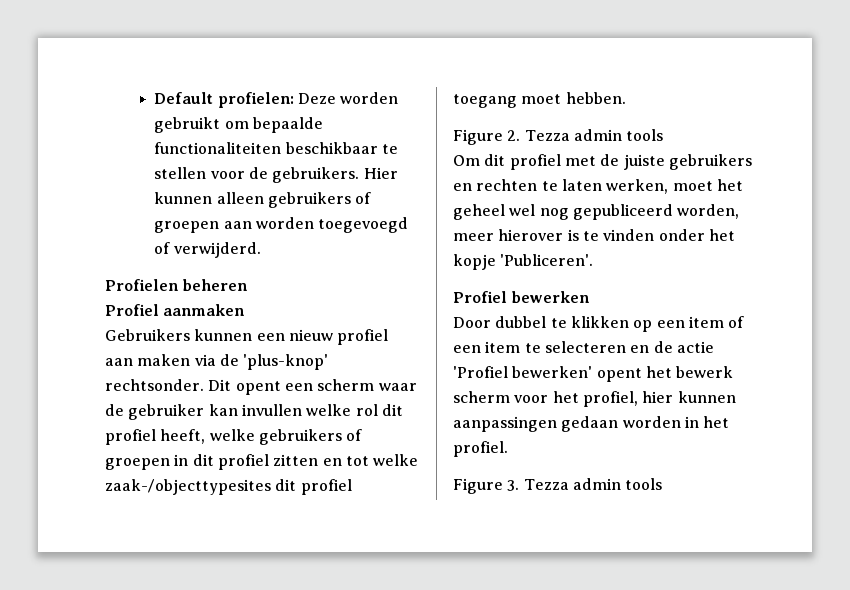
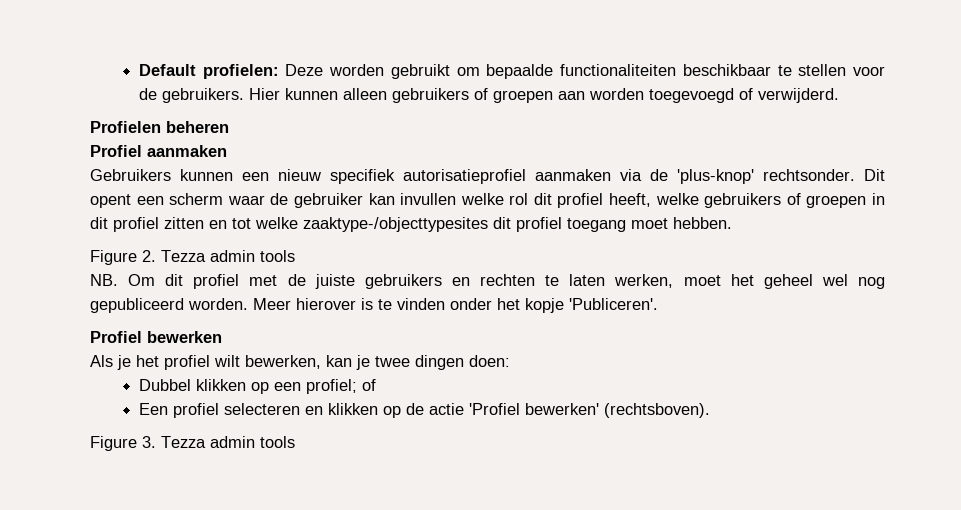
[337,329,389,345] [105,354,191,366] profiel aan maken -> [330,169,611,184] specifiek autorisatieprofiel aanmaken
[105,479,271,495] zaak-/objecttypesites -> [303,217,488,232] zaaktype-/objecttypesites
(664, 135) none -> [90,274,118,286] NB.
[677,204,740,219] [453,233,494,241] worden, meer -> [188,298,291,310] worden. Meer
[453,316,567,328] Door dubbel te -> [90,355,510,370] [138,379,191,391] Als je het profiel wilt bewerken, kan je twee dingen doen: // Dubbel
[688,316,745,328] [453,341,714,353] [453,366,734,382] [453,391,736,407] [453,416,730,432] [453,441,508,457] item of een item te selecteren en de actie 'Profiel bewerken' opent het bewerk scherm voor het profiel, hier kunnen aanpassingen gedaan worden in het profiel. -> [305,379,376,394] [138,403,710,418] profiel; of // Een profiel selecteren en klikken op de actie 'Profiel bewerken' (rechtsboven).

